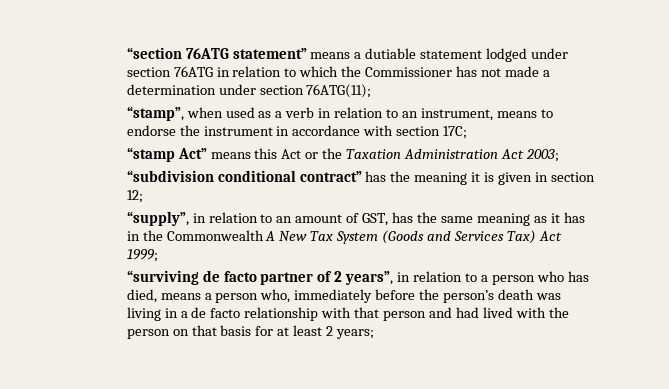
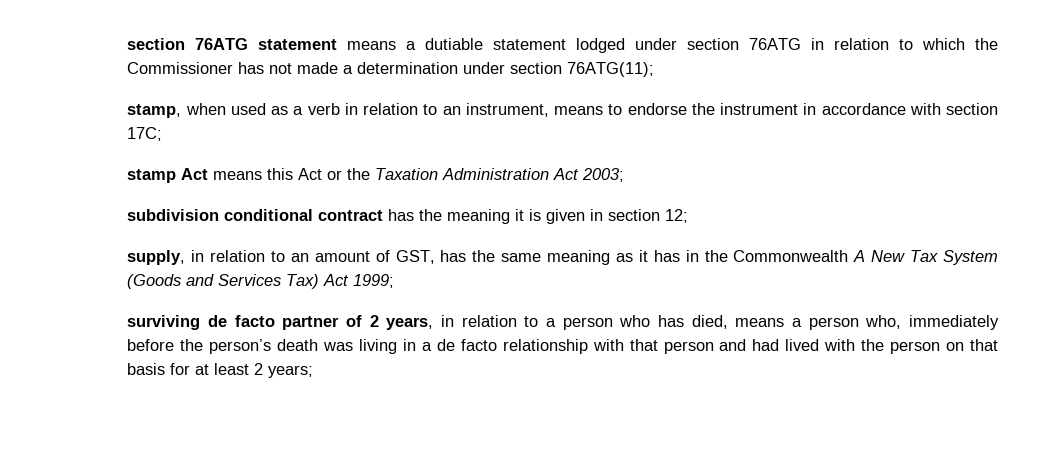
[126,47,307,59] “section 76ATG statement” -> [127,38,338,50] section 76ATG statement
[126,106,184,121] “stamp”, -> [127,104,182,118] stamp,
[126,147,207,162] “stamp Act” -> [127,168,209,183] stamp Act
[126,170,362,182] “subdivision conditional contract” -> [127,209,384,221] subdivision conditional contract
[126,211,189,226] “supply”, -> [127,250,186,265] supply,
[126,270,199,285] “surviving -> [127,315,201,330] surviving
[345,271,394,285] years”, -> [386,317,434,330] years,

